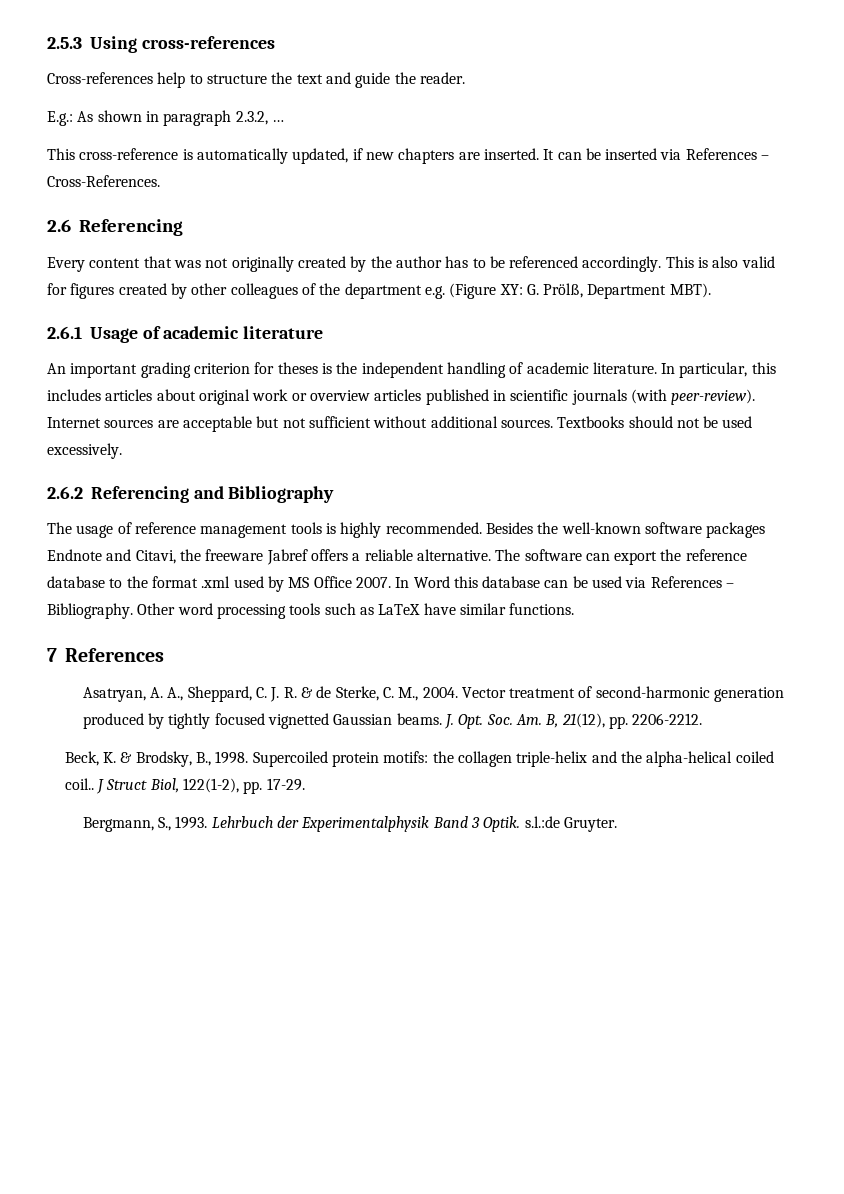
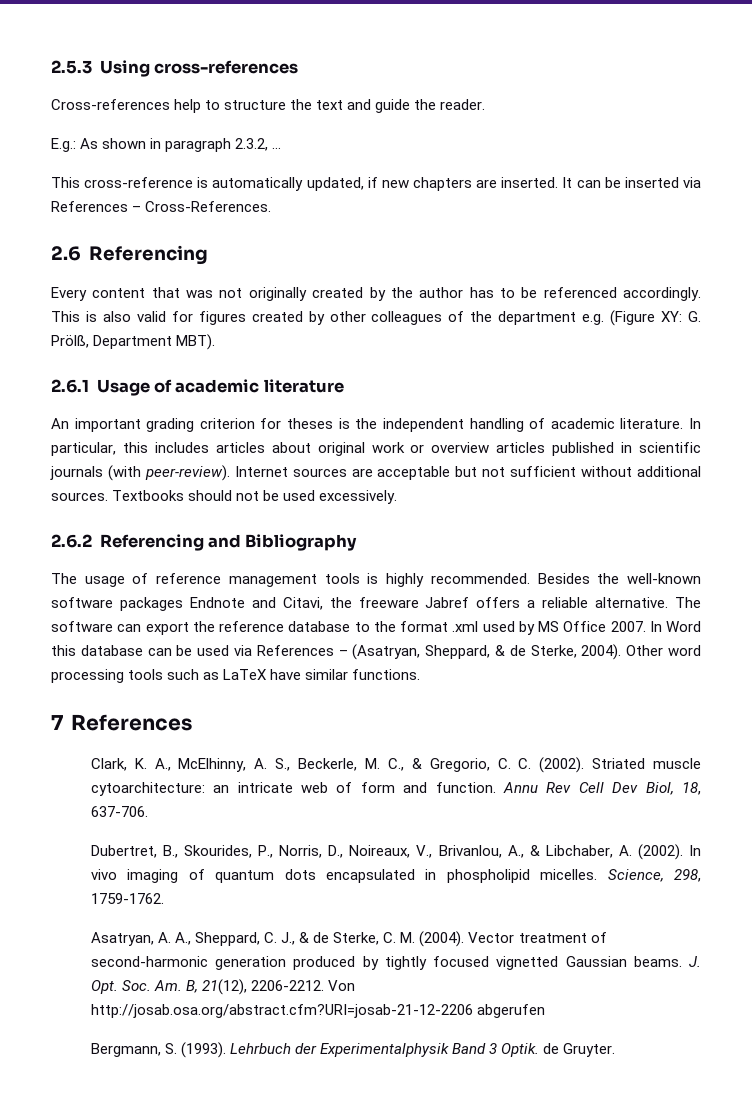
[47,603,133,619] Bibliography. -> [352,644,622,660] (Asatryan, Sheppard, & de Sterke, 2004).
(164, 655) none -> [90,757,701,773] [90,782,701,796] [90,806,148,817] [90,844,701,860] [90,869,701,883] [90,893,164,904] // Clark, K. A., McElhinny, A. S., Beckerle, M. C., & Gregorio, C. C. (2002). Striated muscle cytoarchitecture: an intricate web of form and function. Annu Rev Cell Dev Biol, 18, 637-706. // Dubertret, B., Skourides, P., Norris, D., Noireaux, V., Brivanlou, A., & Libchaber, A. (2002). In vivo imaging of quantum dots encapsulated in phospholipid micelles. Science, 298, 1759-1762.
[270,687,297,702] J. R. -> [281,932,296,945] J.,
[398,687,458,701] M., 2004. -> [400,931,465,947] M. (2004).
[608,716,628,729] pp. -> (248, 987) none
[64,751,774,767] [64,778,305,794] // Beck, K. & Brodsky, B., 1998. Supercoiled protein motifs: the collagen triple-helix and the alpha-helical coiled coil.. J Struct Biol, 122(1-2), pp. 17-29. -> [328,980,356,991] [90,1004,545,1018] Von http://josab.osa.org/abstract.cfm?URI=josab-21-12-2206 abgerufen
[158,816,208,831] S., 1993. -> [164,1042,226,1058] S. (1993).
[524,816,560,828] s.l.:de -> [543,1043,560,1054] de

